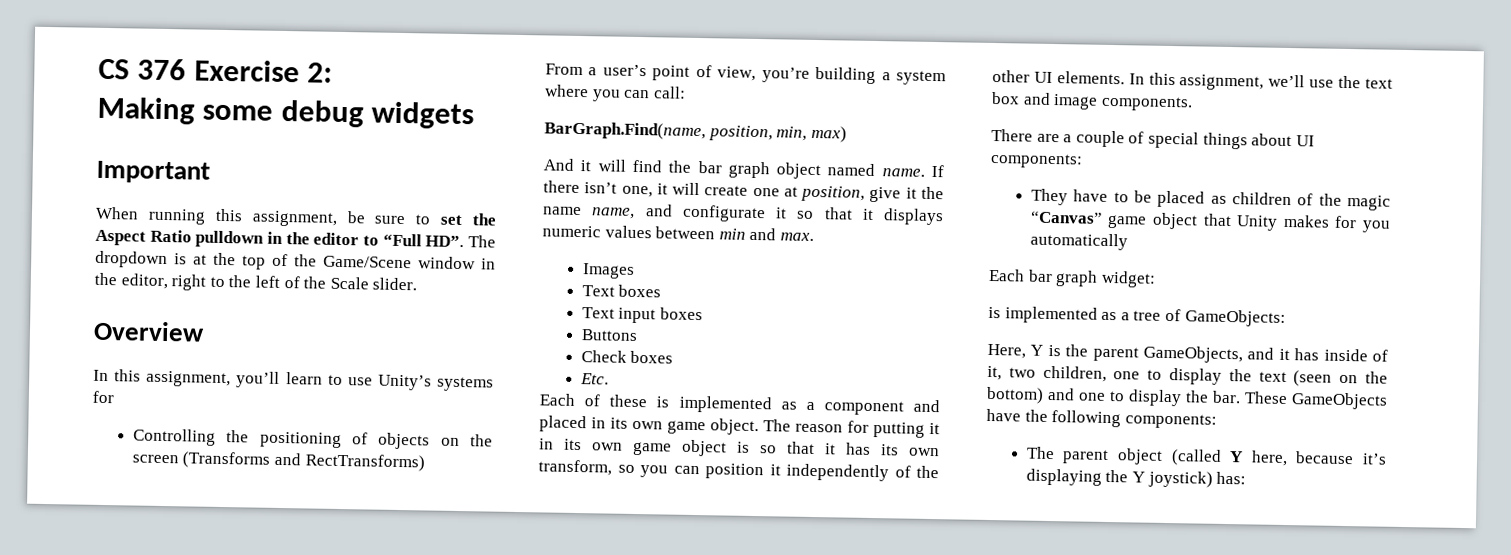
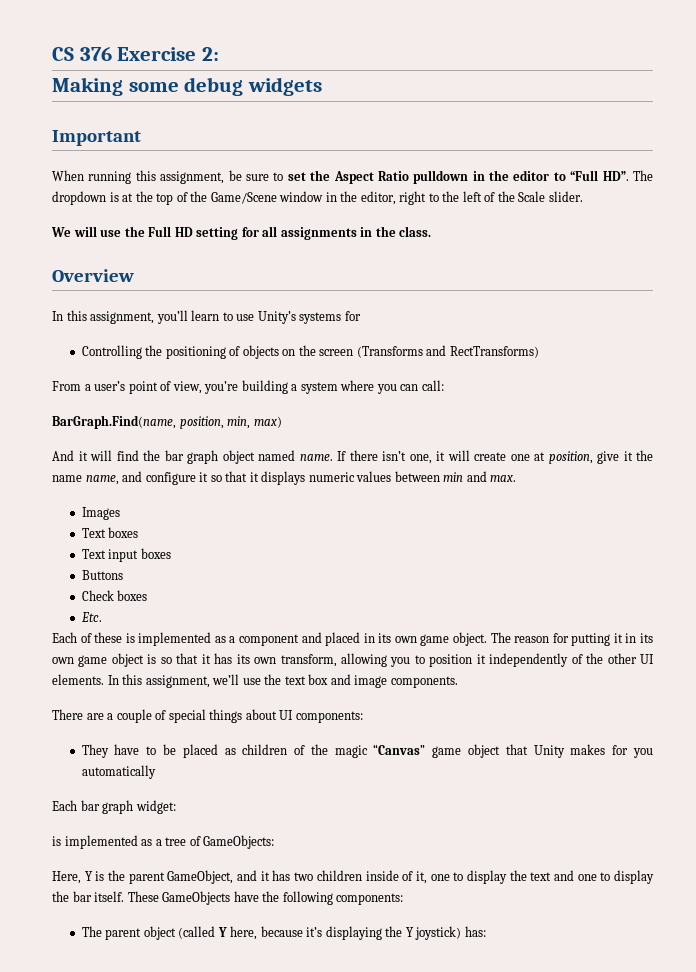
(418, 284) none -> [51,226,432,240] // We will use the Full HD setting for all assignments in the class.
[681,204,766,223] configurate -> [145,472,196,485] configure
[617,464,700,478] so you can -> [340,653,425,667] allowing you to
[1143,345,1243,364] GameObjects, -> [167,870,234,884] GameObject,
(1320, 354) none -> [294,870,362,881] two children
[1008,365,1107,382] two children, -> (427, 877) none
[1293,370,1388,387] [986,386,1044,404] (seen on the bottom) -> (552, 876) none
[1212,390,1241,404] bar. -> [72,891,125,902] bar itself.

